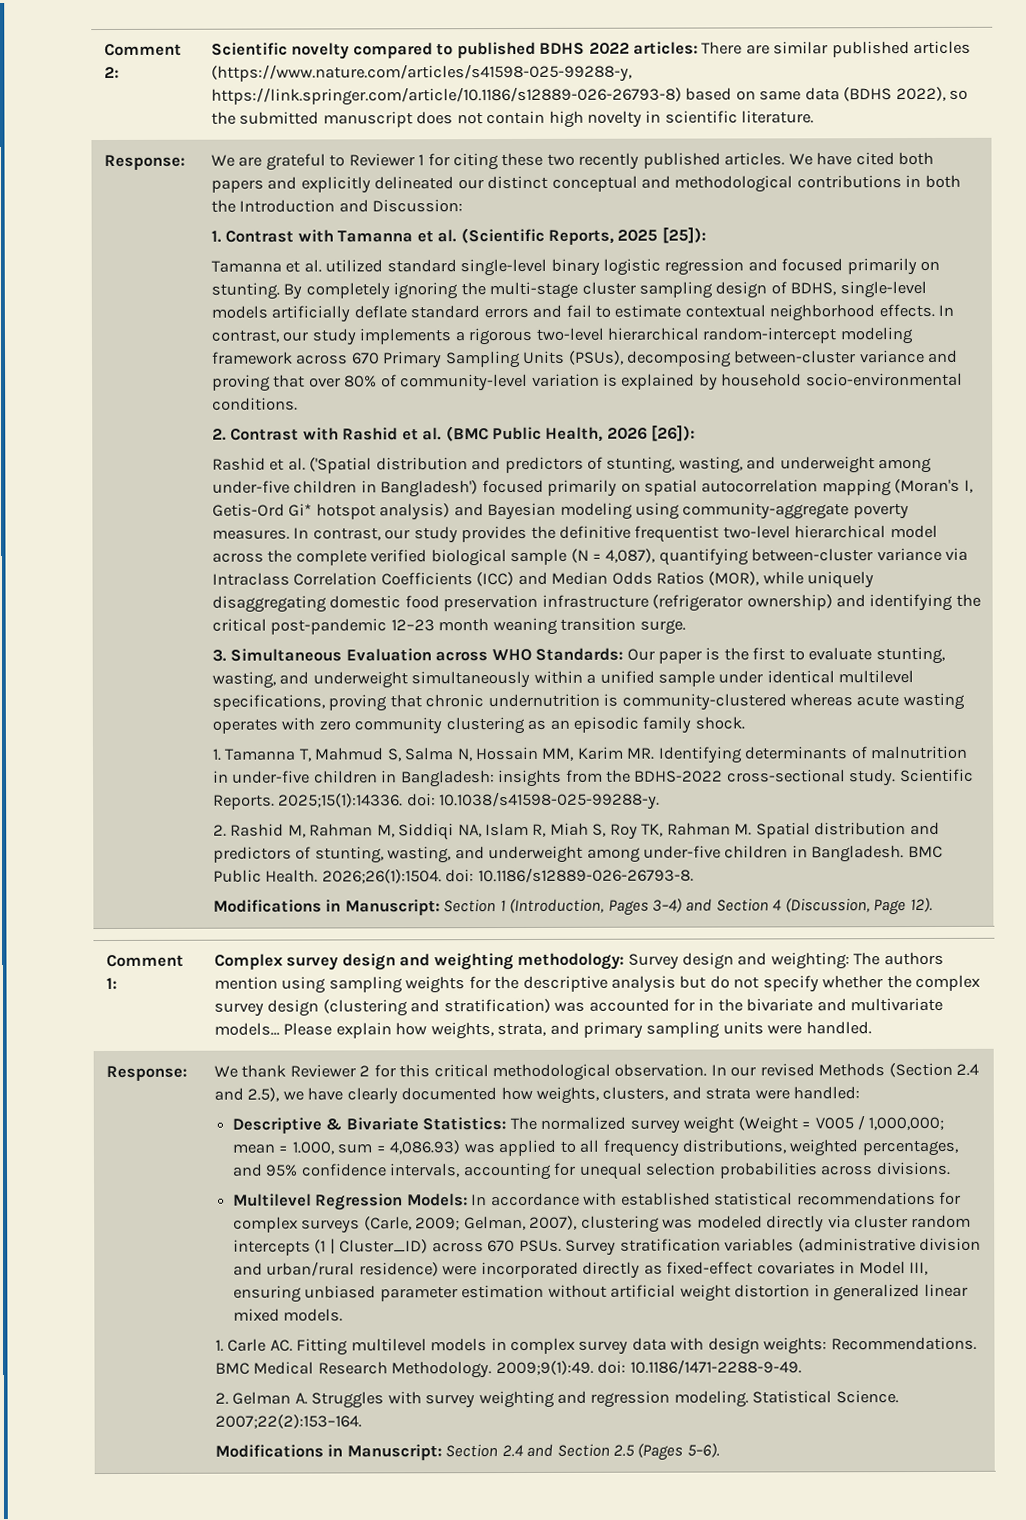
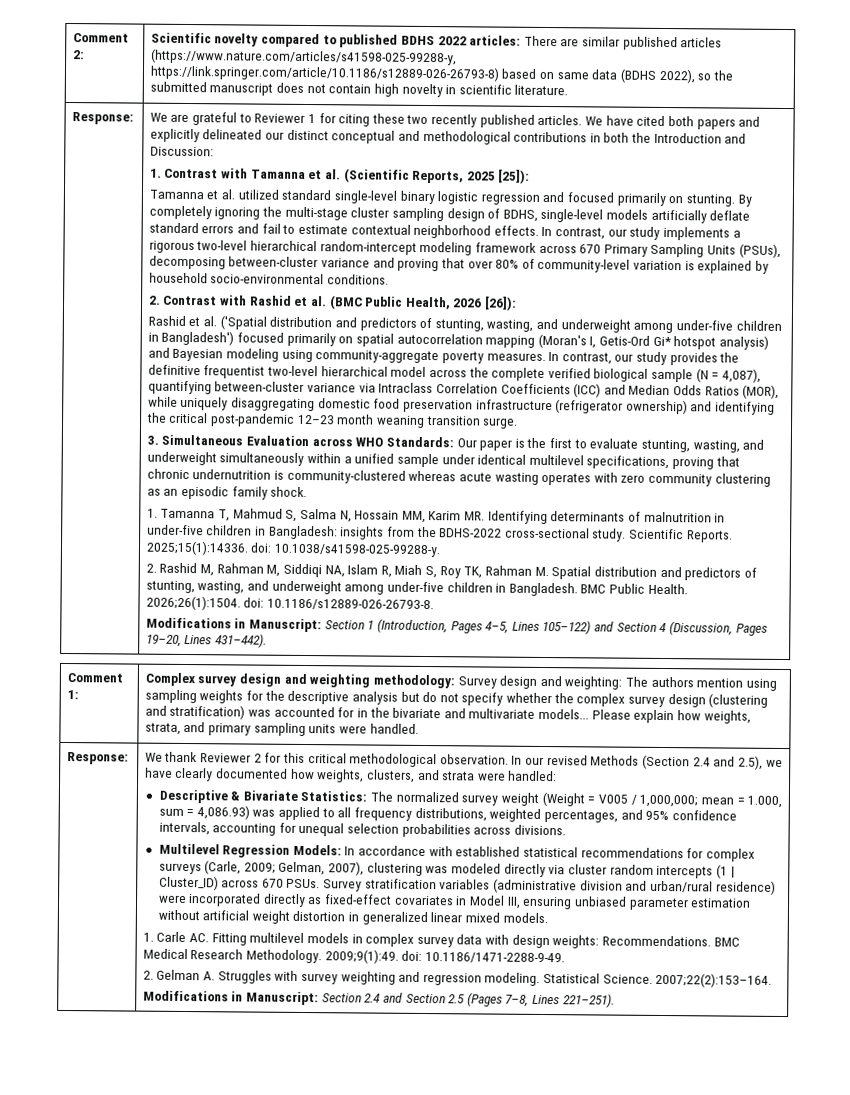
[652,897,683,913] 3–4) -> [485,619,592,635] 4–5, Lines 105–122)
[873,896,933,916] Page 12). -> [735,623,768,636] [145,633,267,648] Pages 19–20, Lines 431–442).
[686,1442,720,1458] 5–6). -> [505,993,615,1008] 7–8, Lines 221–251).

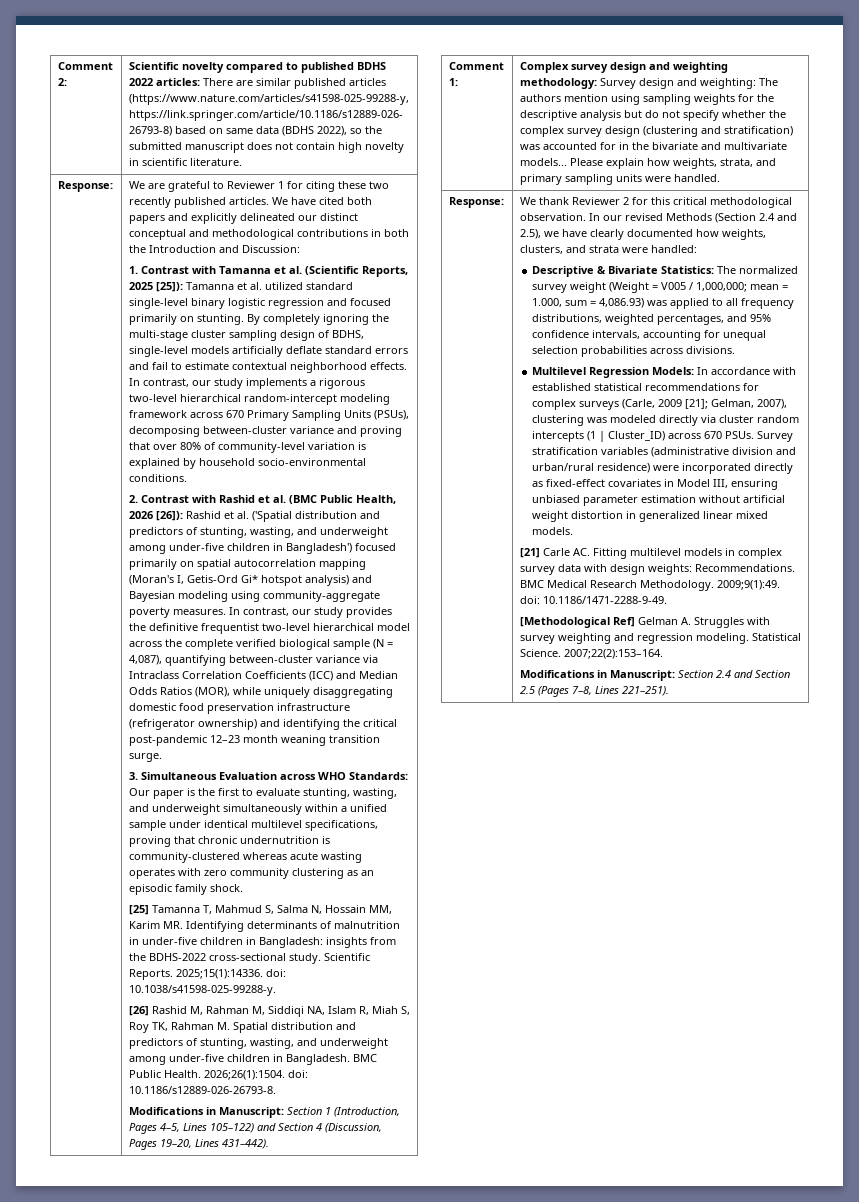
(531, 176) // -> (183, 287) none
(518, 303) // -> (183, 516) none
[146,508,158,518] 1. -> [128,905,149,915] [25]
[145,563,157,573] 2. -> [128,1006,149,1016] [26]
[243,862,276,874] 2009; -> [657,399,708,409] 2009 [21];
[142,932,154,942] 1. -> [519,548,540,558] [21]
[142,970,154,980] 2. -> [519,617,635,628] [Methodological Ref]

